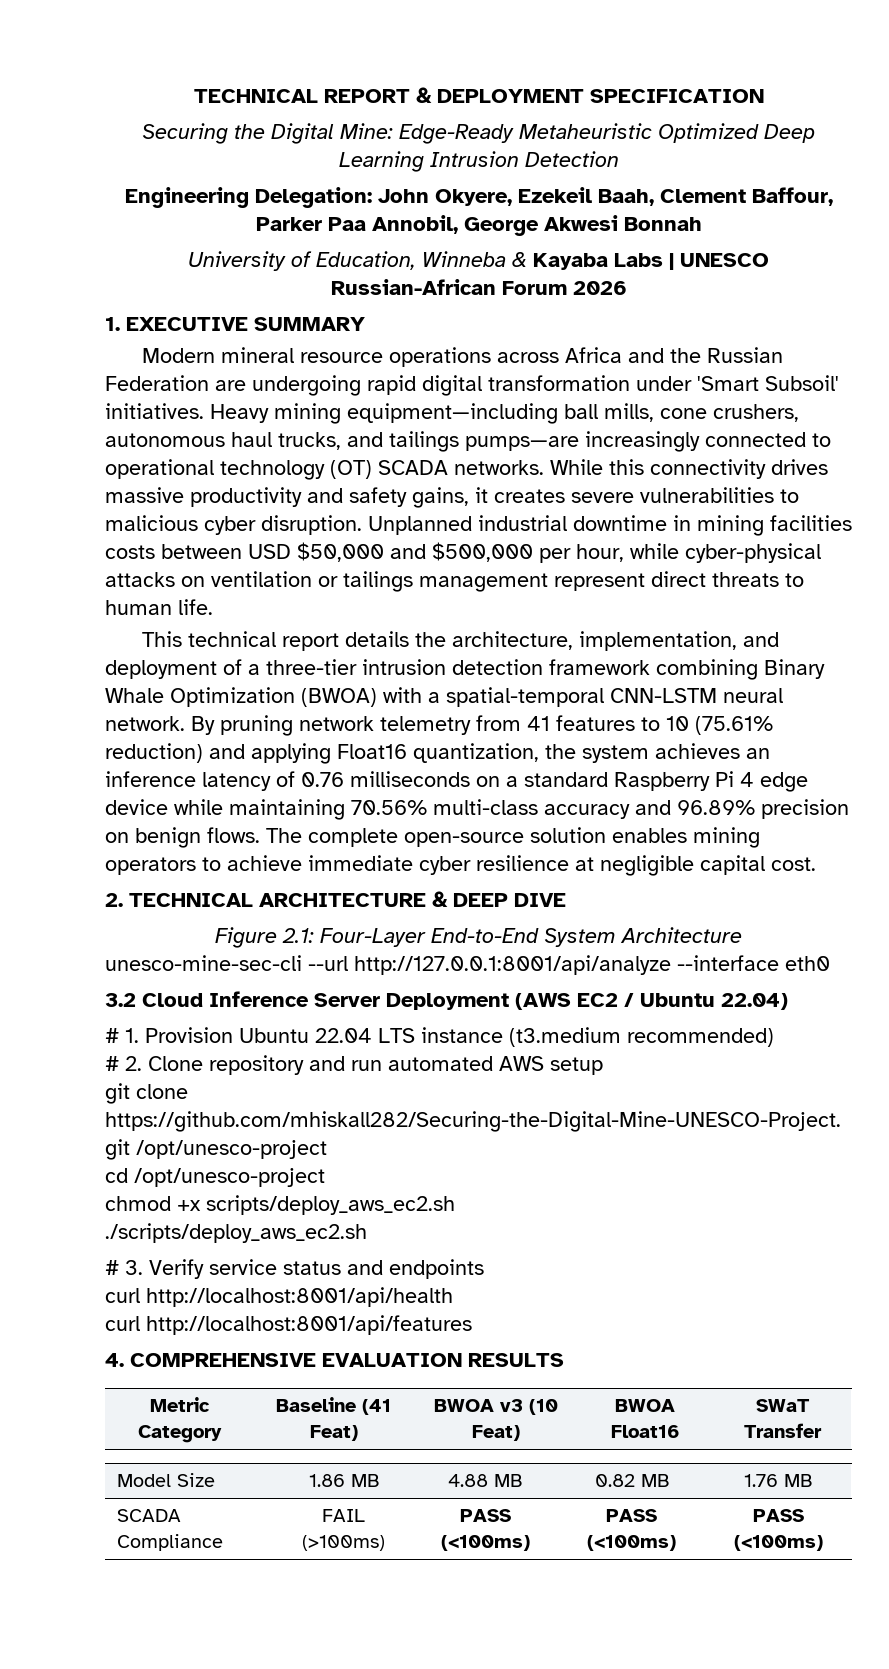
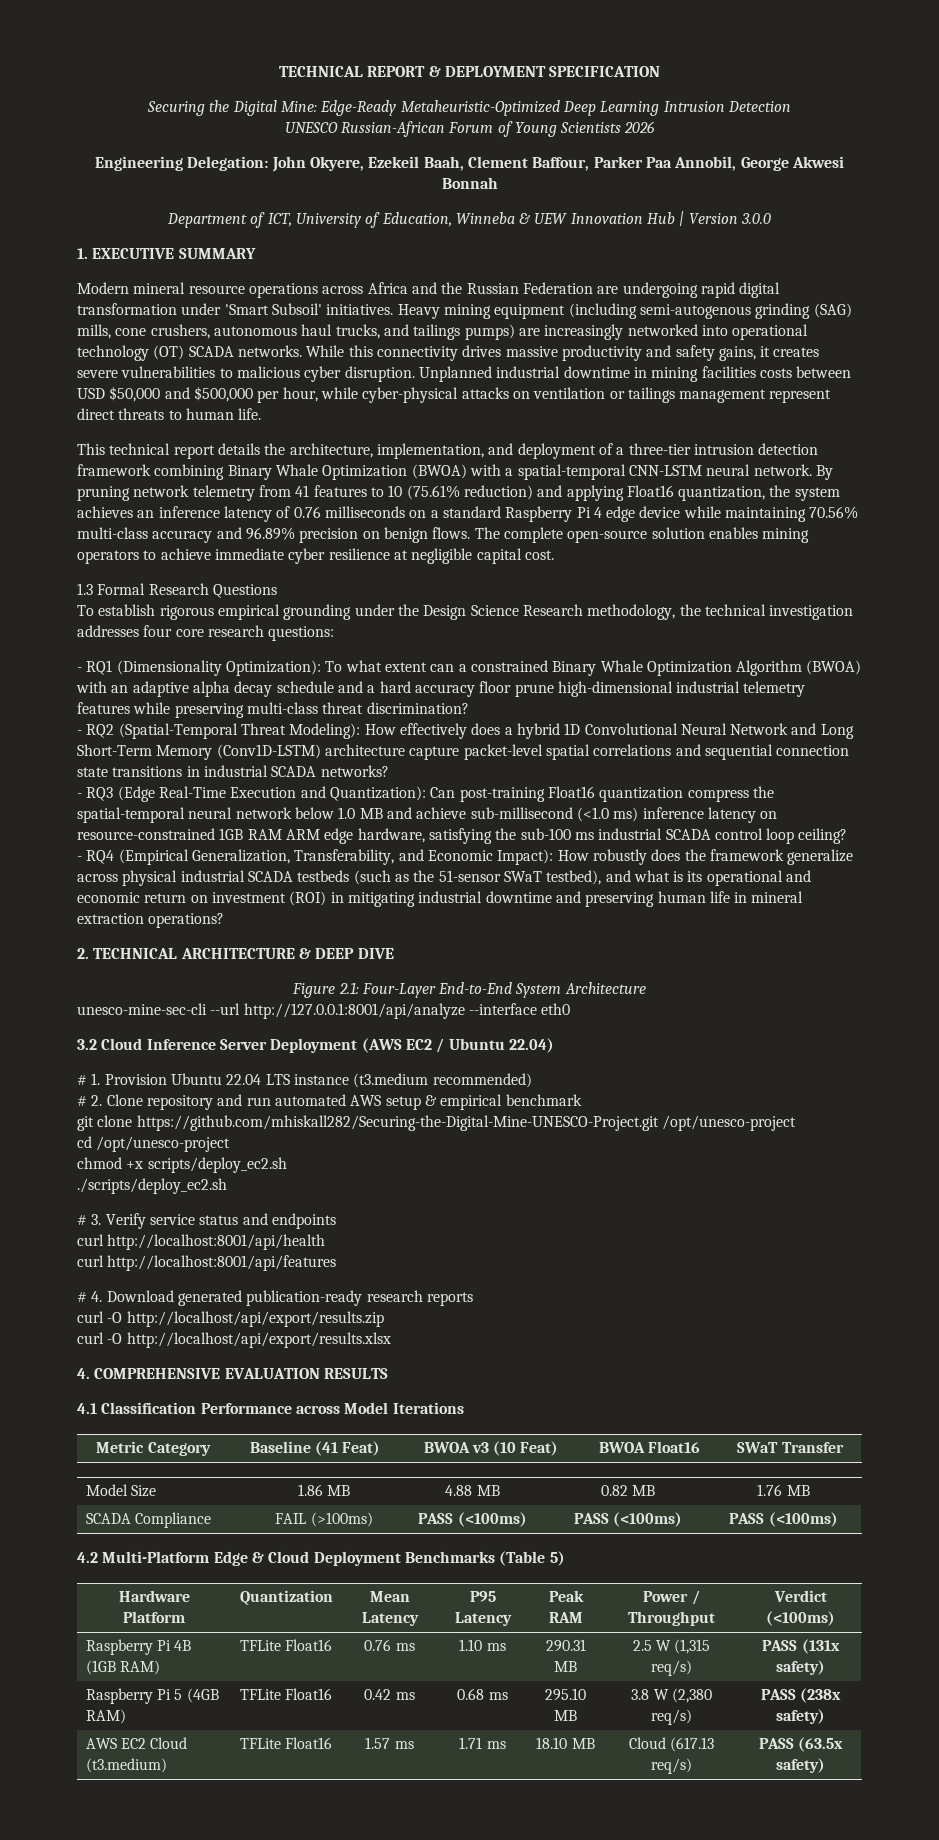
[519,123,759,143] Metaheuristic Optimized -> [400,100,560,116] Metaheuristic-Optimized
(619, 159) none -> [284,121,656,137] // UNESCO Russian-African Forum of Young Scientists 2026
(702, 224) none -> [166,212,292,228] Department of ICT,
[533,253,769,270] [330,279,627,295] Kayaba Labs | UNESCO Russian-African Forum 2026 -> [534,211,772,226] UEW Innovation Hub | Version 3.0.0
[347,403,598,424] equipment—including ball -> [494,303,852,319] equipment (including semi-autogenous grinding (SAG)
[465,431,831,452] pumps—are increasingly connected to -> [464,324,728,340] pumps) are increasingly networked into
(816, 864) none -> [77,583,277,598] [77,604,854,620] [77,625,335,641] [77,660,862,676] [76,681,806,697] [77,702,469,718] [77,723,854,739] [77,744,850,760] [77,765,389,777] [77,786,774,802] [77,807,778,823] [77,828,848,844] [77,849,854,865] [77,870,812,886] [77,891,804,907] [77,913,225,928] // 1.3 Formal Research Questions // To establish rigorous empirical grounding under the Design Science Research methodology, the technical investigation addresses four core research questions: // - RQ1 (Dimensionality Optimization): To what extent can a constrained Binary Whale Optimization Algorithm (BWOA) with an adaptive alpha decay schedule and a hard accuracy floor prune high-dimensional industrial telemetry features while preserving multi-class threat discrimination? // - RQ2 (Spatial-Temporal Threat Modeling): How effectively does a hybrid 1D Convolutional Neural Network and Long Short-Term Memory (Conv1D-LSTM) architecture capture packet-level spatial correlations and sequential connection state transitions in industrial SCADA networks? // - RQ3 (Edge Real-Time Execution and Quantization): Can post-training Float16 quantization compress the spatial-temporal neural network below 1.0 MB and achieve sub-millisecond (<1.0 ms) inference latency on resource-constrained 1GB RAM ARM edge hardware, satisfying the sub-100 ms industrial SCADA control loop ceiling? // - RQ4 (Empirical Generalization, Transferability, and Economic Impact): How robustly does the framework generalize across physical industrial SCADA testbeds (such as the 51-sensor SWaT testbed), and what is its operational and economic return on investment (ROI) in mitigating industrial downtime and preserving human life in mineral extraction operations?
(603, 1066) none -> [424,1094,582,1110] & empirical benchmark
[206,1195,455,1215] [105,1223,367,1243] scripts/deploy_aws_ec2.sh // ./scripts/deploy_aws_ec2.sh -> [147,1157,287,1173] [77,1178,227,1194] scripts/deploy_ec2.sh // ./scripts/deploy_ec2.sh
[105,1353,564,1367] 4. COMPREHENSIVE EVALUATION RESULTS -> [77,1290,473,1306] [77,1311,384,1327] [77,1332,391,1348] [77,1368,388,1379] [77,1402,464,1414] # 4. Download generated publication-ready research reports // curl -O http://localhost/api/export/results.zip // curl -O http://localhost/api/export/results.xlsx // 4. COMPREHENSIVE EVALUATION RESULTS // 4.1 Classification Performance across Model Iterations
(823, 1543) none -> [77,1551,565,1566] [118,1590,190,1602] [123,1611,185,1623] [239,1590,333,1605] [369,1591,410,1602] [361,1612,419,1626] [469,1591,496,1602] [454,1612,512,1626] [548,1590,584,1602] [548,1612,583,1623] [643,1590,700,1605] [628,1611,715,1626] [773,1590,827,1602] [766,1611,835,1626] [85,1639,192,1655] [85,1660,160,1675] [239,1639,333,1651] [364,1639,415,1651] [459,1639,506,1651] [545,1639,586,1652] [554,1661,577,1672] [632,1639,711,1654] [651,1660,692,1676] [762,1639,840,1654] [776,1660,825,1675] [85,1688,219,1704] [85,1709,126,1724] [239,1688,333,1700] [364,1689,415,1700] [457,1688,508,1700] [545,1688,586,1701] [554,1710,577,1721] [631,1688,712,1703] [651,1709,692,1725] [760,1688,842,1703] [776,1709,825,1724] [85,1737,188,1749] [85,1758,167,1773] [239,1737,333,1749] [365,1737,414,1749] [459,1737,506,1749] [536,1737,595,1749] [628,1737,715,1752] [651,1758,692,1774] [758,1737,844,1752] [776,1758,825,1773] // 4.2 Multi-Platform Edge & Cloud Deployment Benchmarks (Table 5) // Hardware Platform | Quantization | Mean Latency | P95 Latency | Peak RAM | Power / Throughput | Verdict (<100ms) // Raspberry Pi 4B (1GB RAM) | TFLite Float16 | 0.76 ms | 1.10 ms | 290.31 MB | 2.5 W (1,315 req/s) | PASS (131x safety) // Raspberry Pi 5 (4GB RAM) | TFLite Float16 | 0.42 ms | 0.68 ms | 295.10 MB | 3.8 W (2,380 req/s) | PASS (238x safety) // AWS EC2 Cloud (t3.medium) | TFLite Float16 | 1.57 ms | 1.71 ms | 18.10 MB | Cloud (617.13 req/s) | PASS (63.5x safety)

